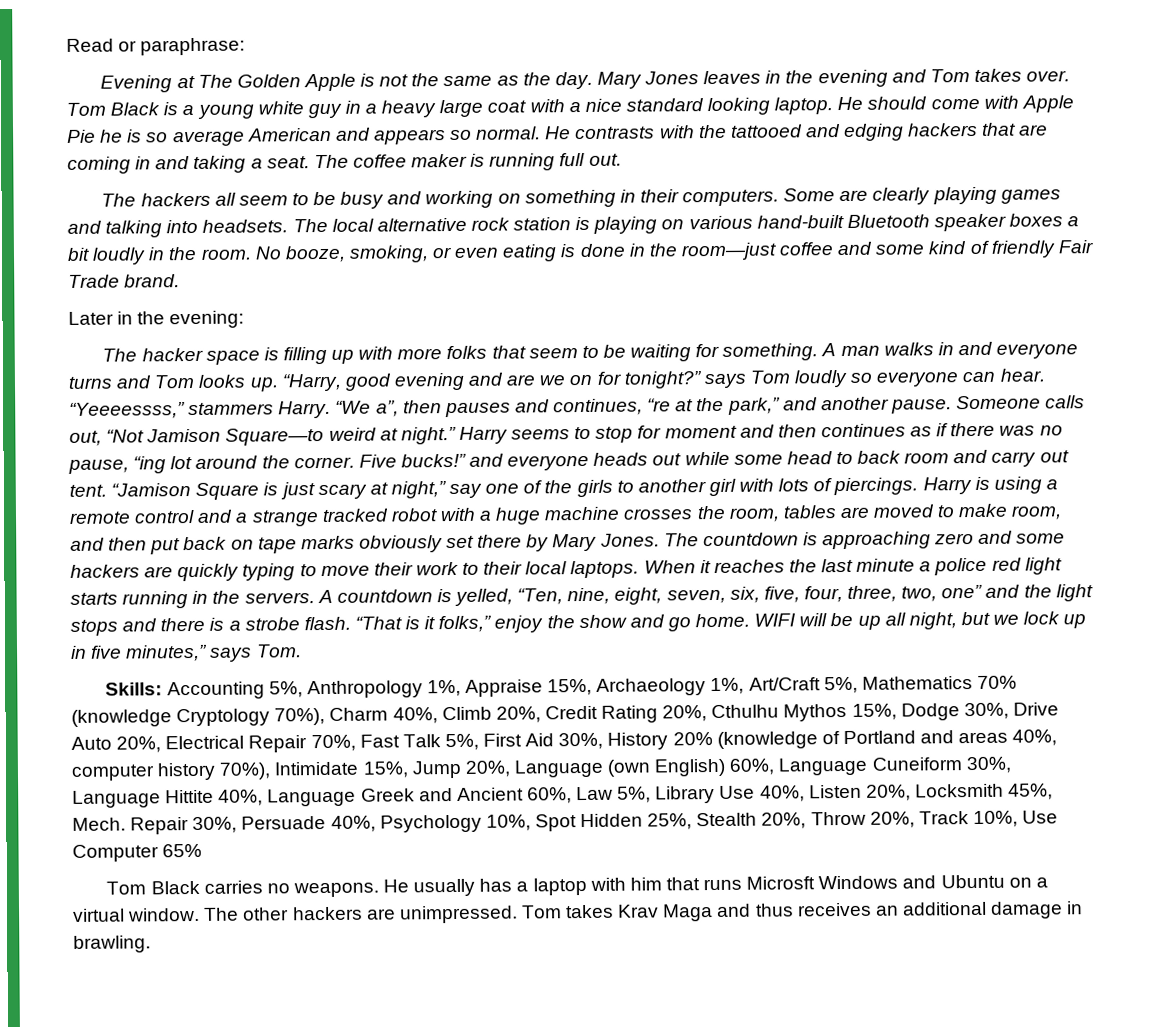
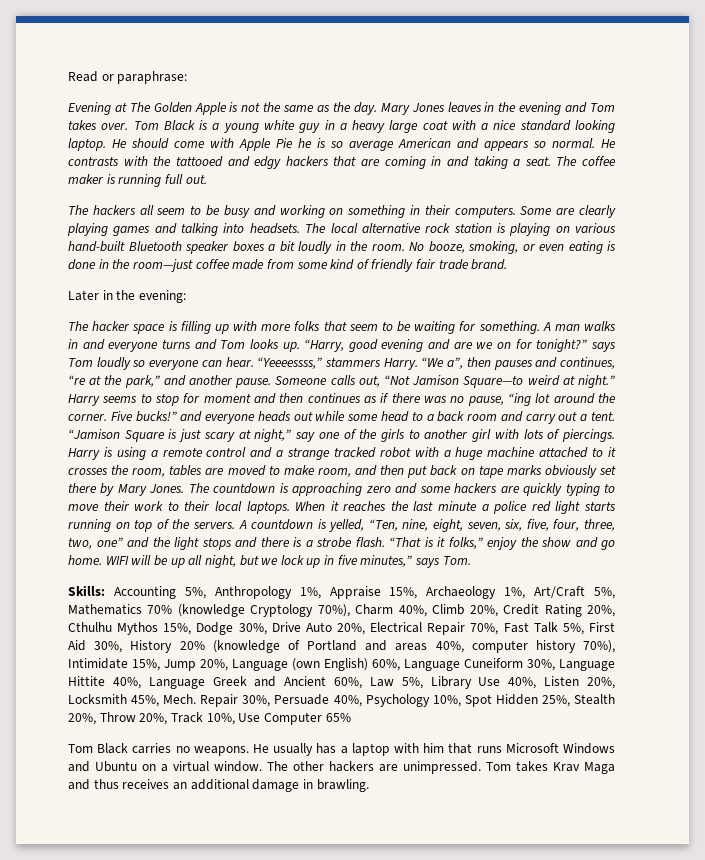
[844,123,905,141] edging -> [254,156,282,169] edgy
[837,241,874,256] and -> [232,259,294,270] made from
[1057,240,1094,254] [68,274,120,288] Fair Trade -> [416,259,469,270] fair trade
(853, 458) none -> [426,414,434,421] a
(1069, 456) none -> [580,414,588,421] a
(621, 513) none -> [539,447,616,458] attached to it
[192,590,209,605] in -> [115,519,170,532] on top of
[746,876,816,890] Microsft -> [505,743,559,753] Microsoft

